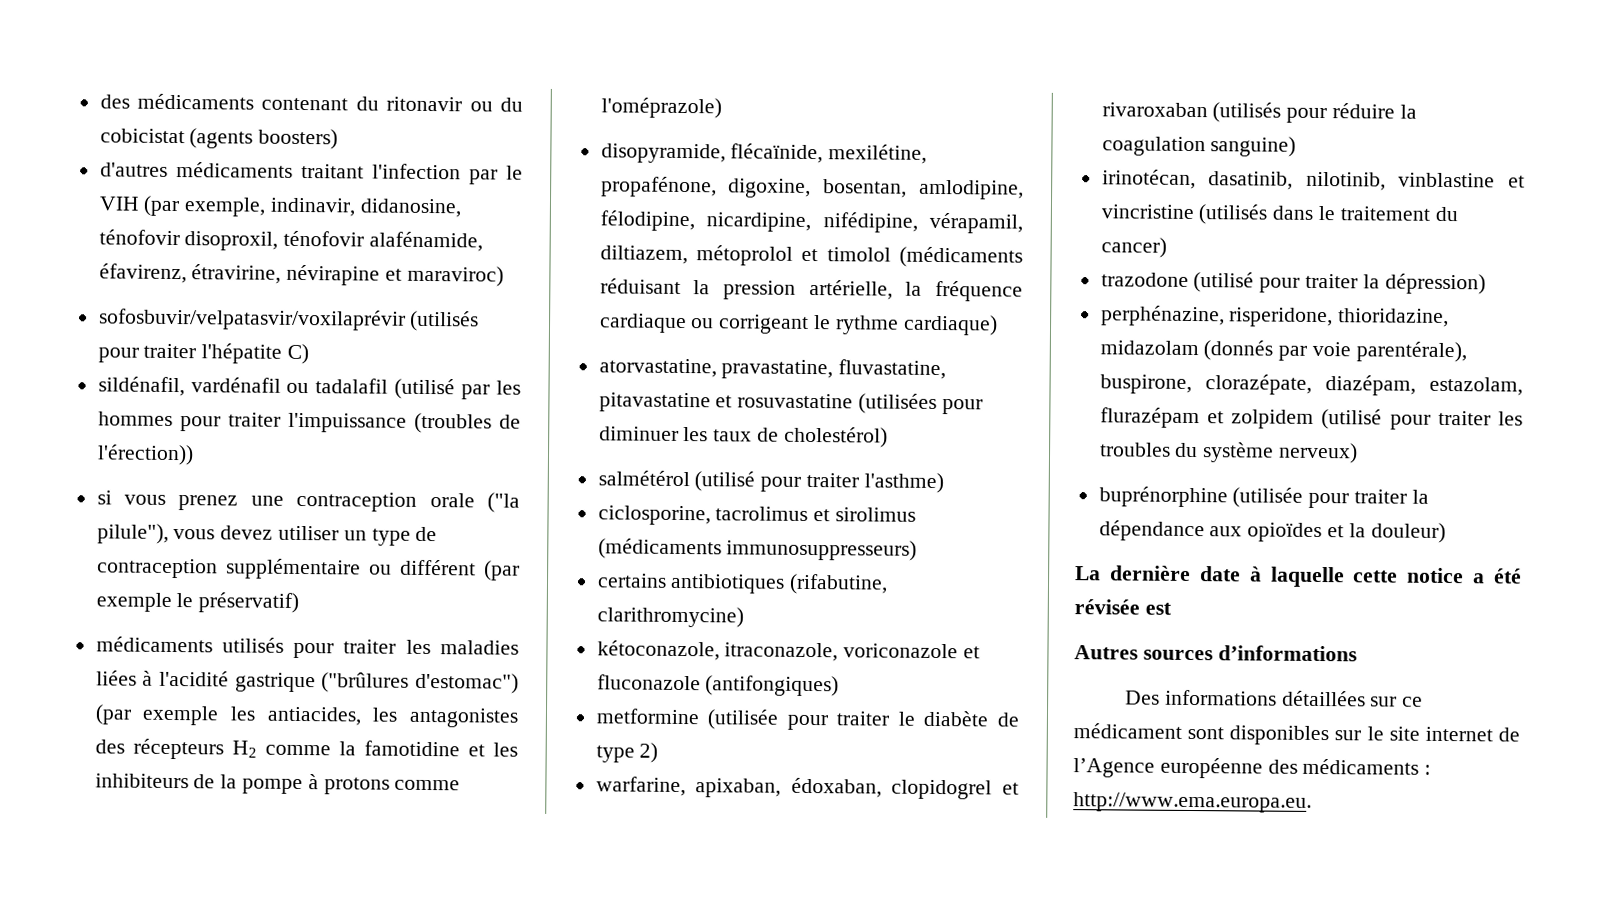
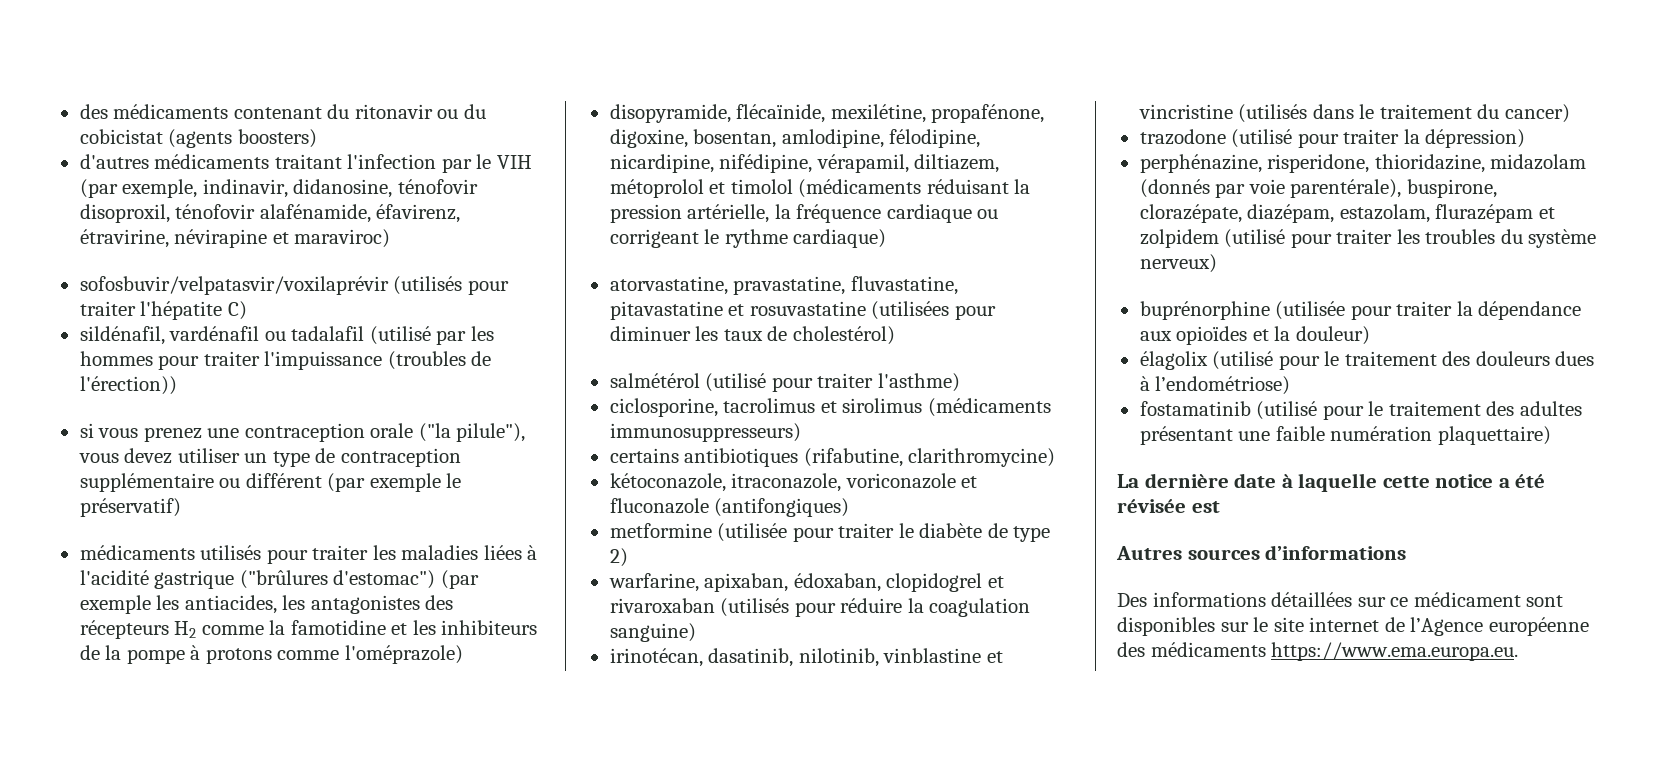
(1446, 532) none -> [1139,351,1595,370] [1139,376,1291,395] [1139,401,1582,420] [1139,426,1551,445] // élagolix (utilisé pour le traitement des douleurs dues à l’endométriose) // fostamatinib (utilisé pour le traitement des adultes présentant une faible numération plaquettaire)
[1424,764,1432,775] [1073,792,1312,813] : http://www.ema.europa.eu. -> [1271,642,1519,661] https://www.ema.europa.eu.

